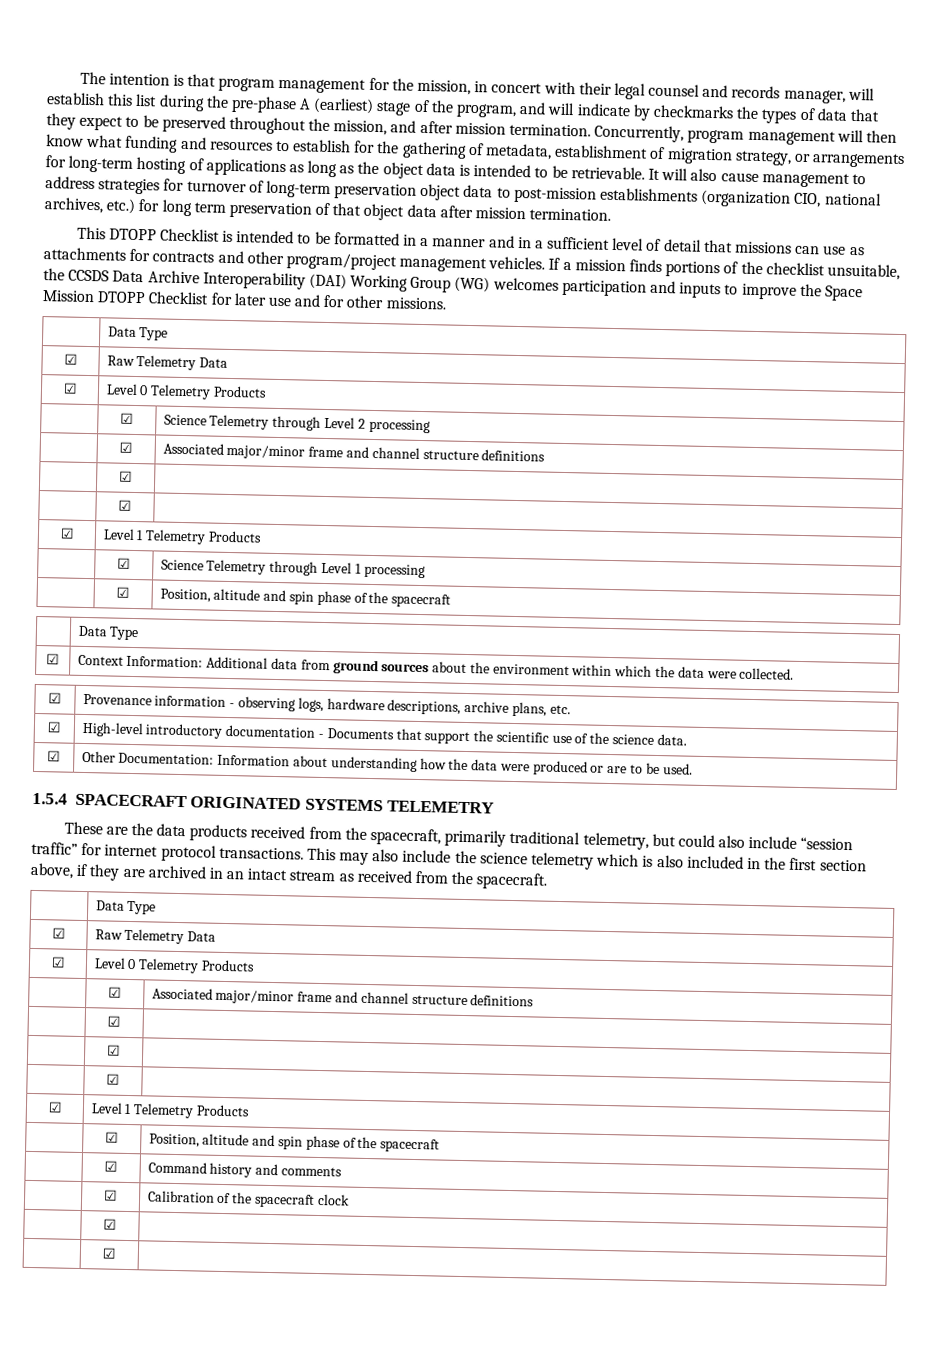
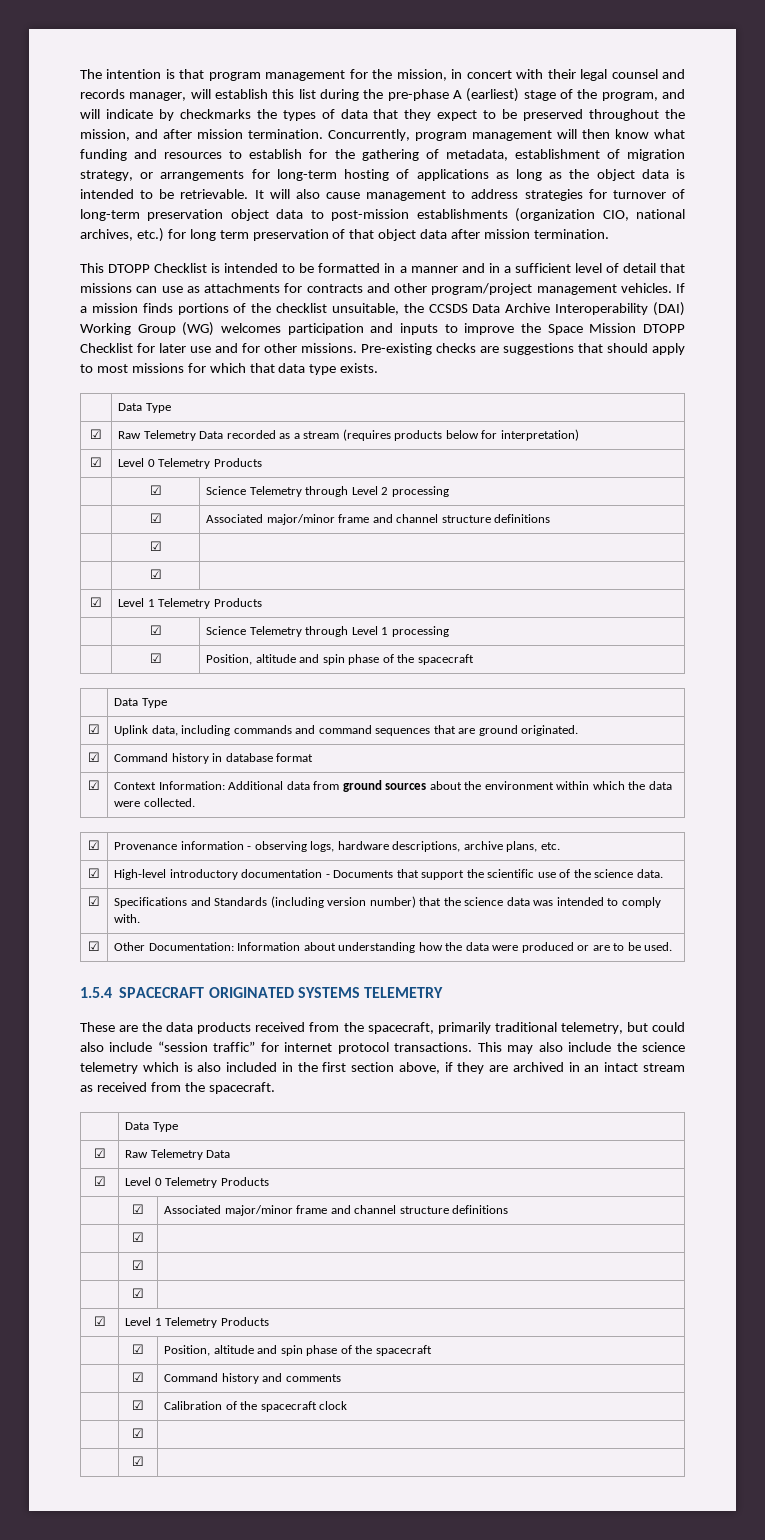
[107,326,169,341] [63,353,78,365] [106,355,229,371] // | Data Type // ☑ | Raw Telemetry Data -> [361,343,685,355] [80,363,379,375] [118,403,171,413] [90,429,102,439] [118,429,579,441] Pre-existing checks are suggestions that should apply to most missions for which that data type exists. // | Data Type // ☑ | Raw Telemetry Data recorded as a stream (requires products below for interpretation)
(140, 633) none -> [88,724,100,734] [114,725,579,736] [88,752,100,762] [114,753,314,764] // ☑ | Uplink data, including commands and command sequences that are ground originated. // ☑ | Command history in database format
(687, 739) none -> [88,896,100,906] [114,896,661,908] [114,914,141,923] // ☑ | Specifications and Standards (including version number) that the science data was intended to comply with.

